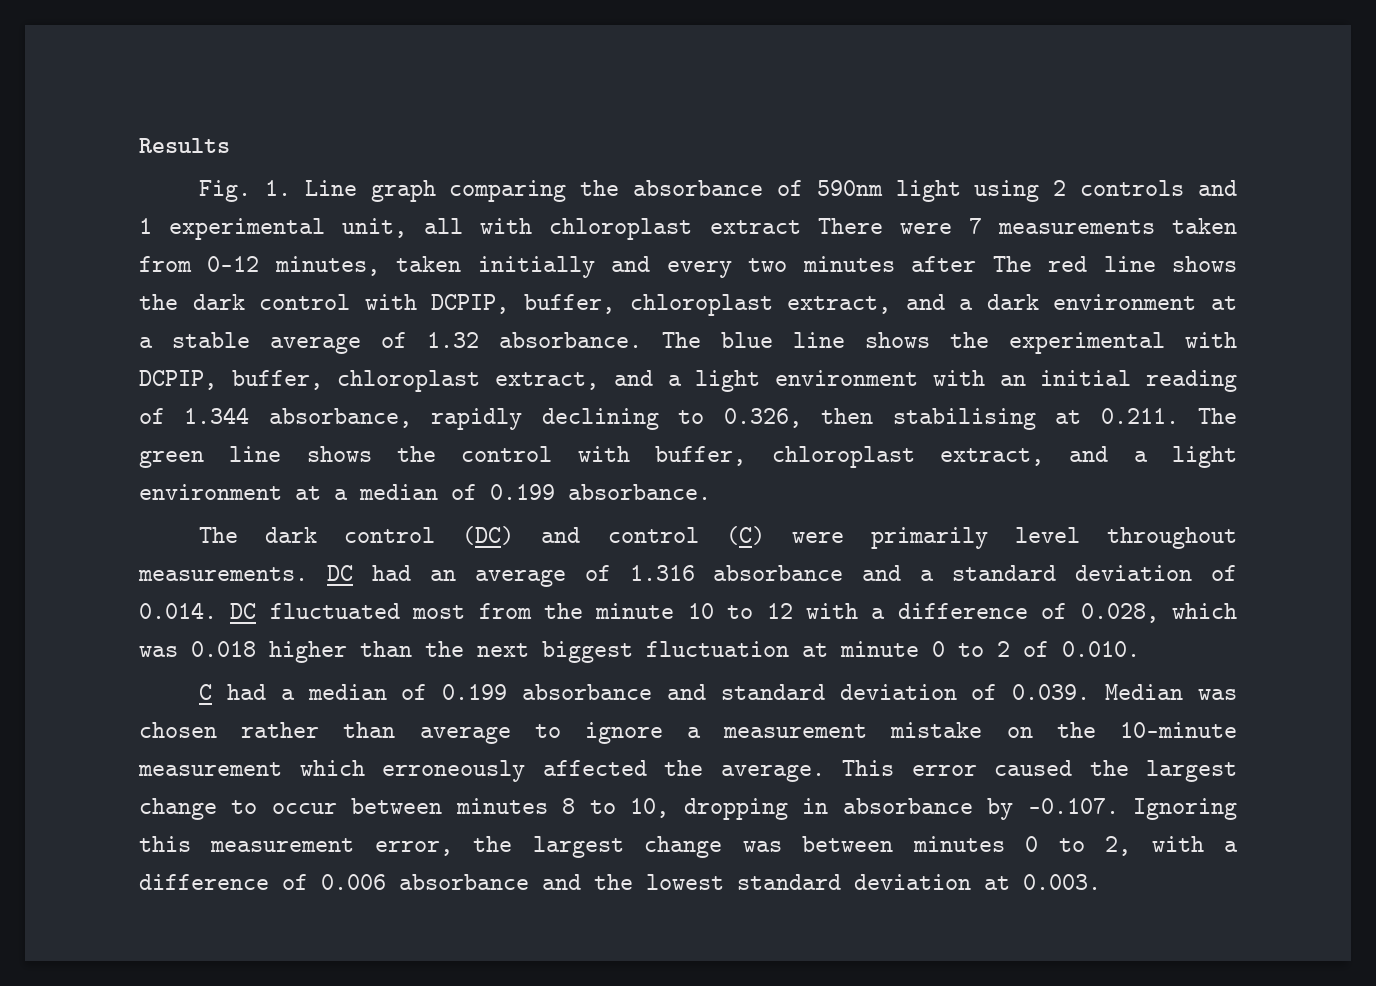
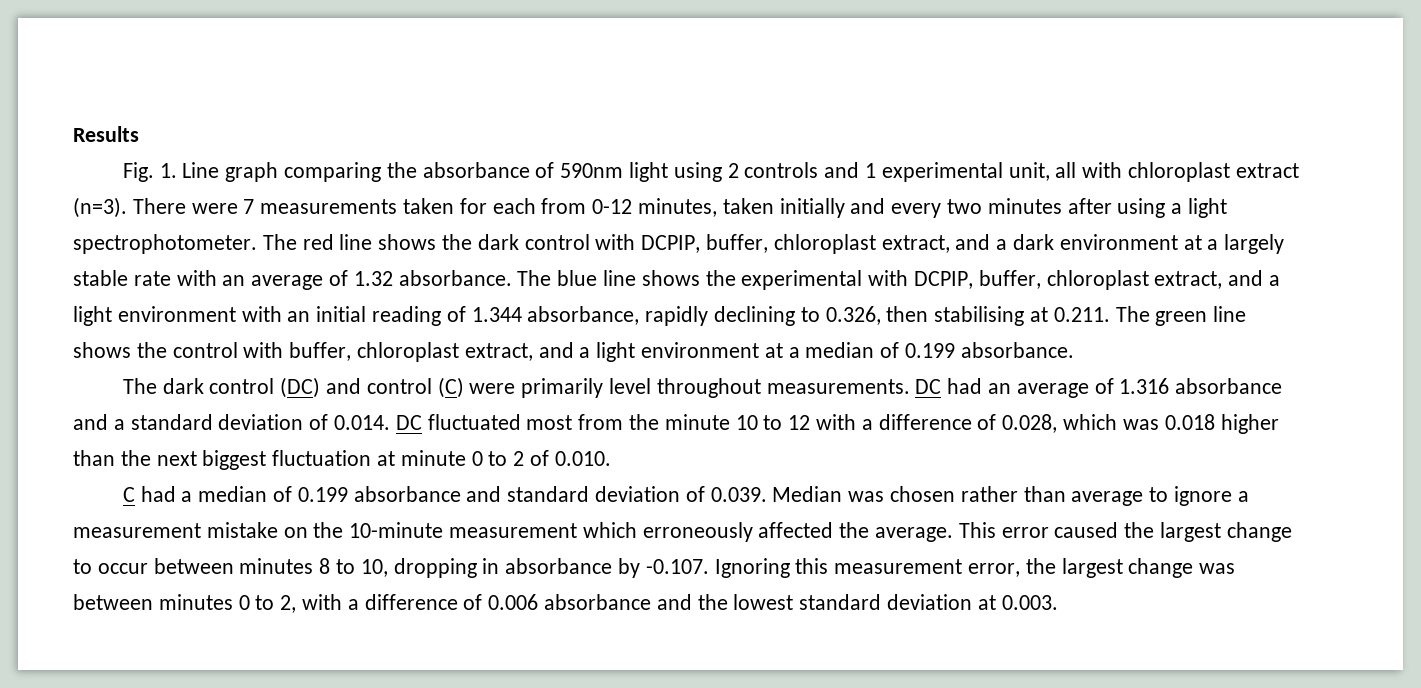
(801, 227) none -> [73,197,127,218] (n=3).
(1237, 226) none -> [459,198,536,214] for each
(977, 264) none -> [1117,198,1228,218] [73,234,257,254] using a light spectrophotometer.
[172,332,250,348] stable -> [1224,234,1285,254] [73,270,246,286] largely stable rate with an

